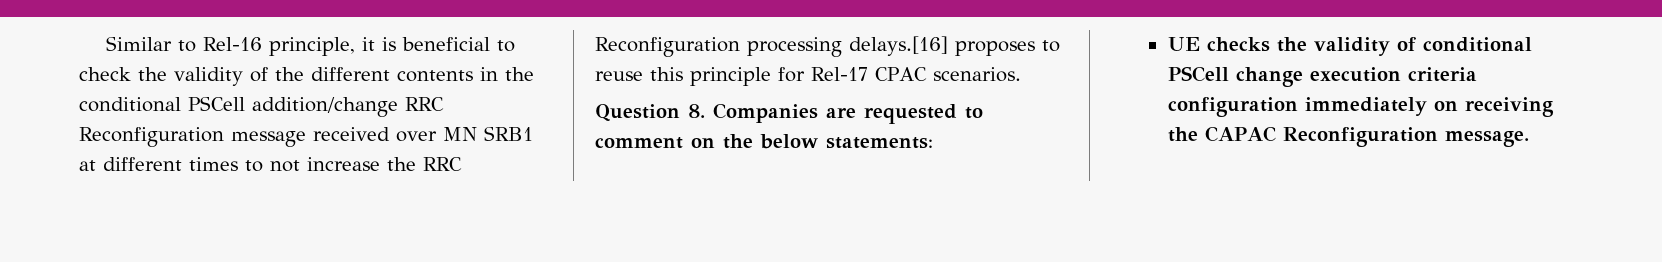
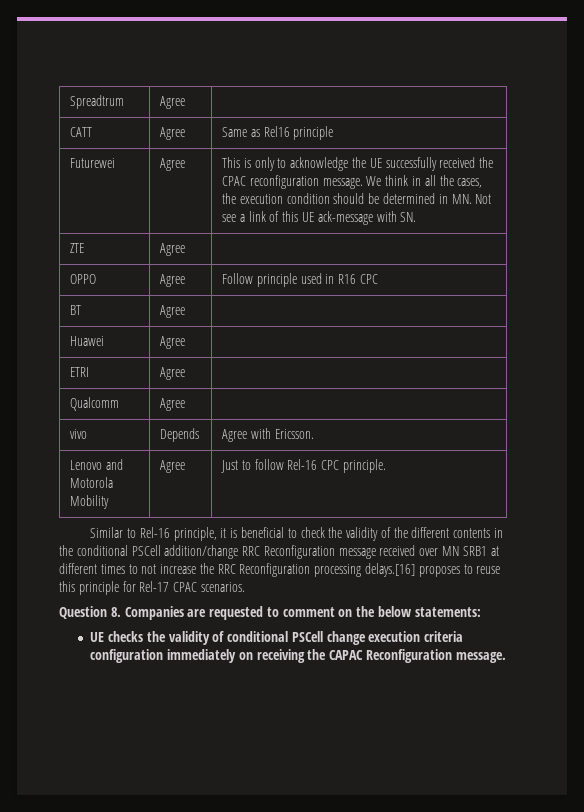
(106, 43) none -> [70,95,125,109] [160,96,186,109] [70,127,93,137] [160,127,186,140] [222,126,334,140] [70,158,116,168] [160,158,186,171] [222,157,494,171] [222,175,483,189] [222,193,492,204] [222,211,417,225] [70,243,85,253] [160,243,186,256] [70,274,97,284] [160,274,186,287] [222,273,379,287] [70,305,82,315] [160,305,186,318] [70,336,105,346] [160,336,186,349] [70,367,90,377] [160,367,186,380] [70,397,120,411] [160,398,186,411] [70,429,88,439] [160,428,200,442] [222,428,314,442] [70,459,123,470] [70,477,114,488] [70,495,110,509] [160,460,186,473] [221,459,387,473] Spreadtrum | Agree | // CATT | Agree | Same as Rel16 principle // Futurewei | Agree | This is only to acknowledge the UE successfully received the CPAC reconfiguration message. We think in all the cases, the execution condition should be determined in MN. Not see a link of this UE ack-message with SN. // ZTE | Agree | // OPPO | Agree | Follow principle used in R16 CPC // BT | Agree | // Huawei | Agree | // ETRI | Agree | // Qualcomm | Agree | // vivo | Depends | Agree with Ericsson. // Lenovo and Motorola Mobility | Agree | Just to follow Rel-16 CPC principle. //

